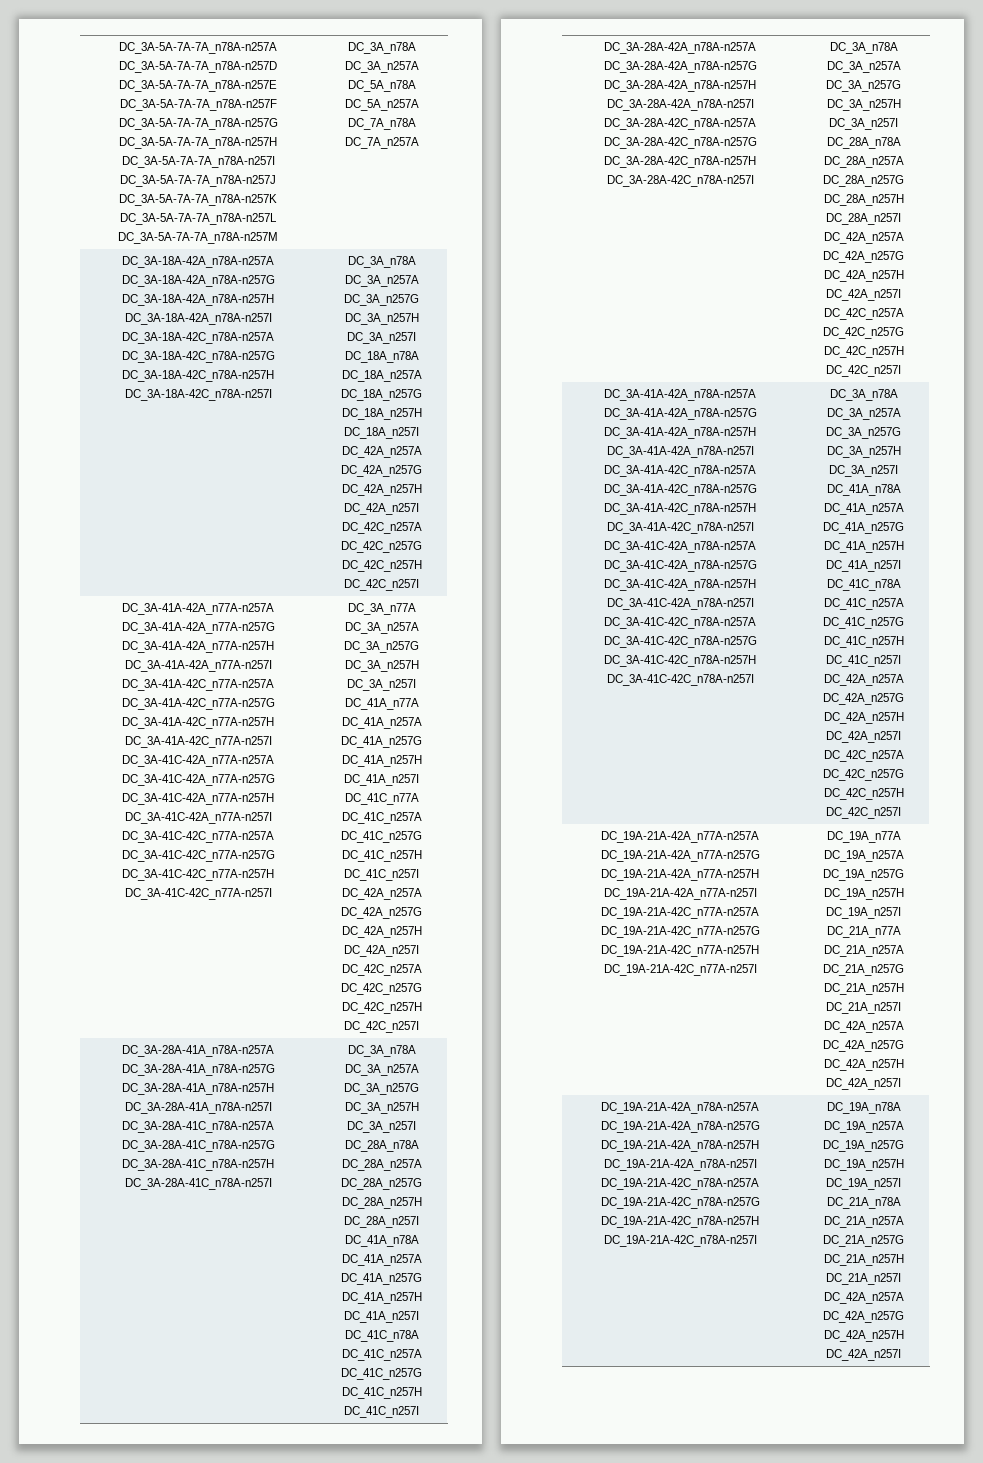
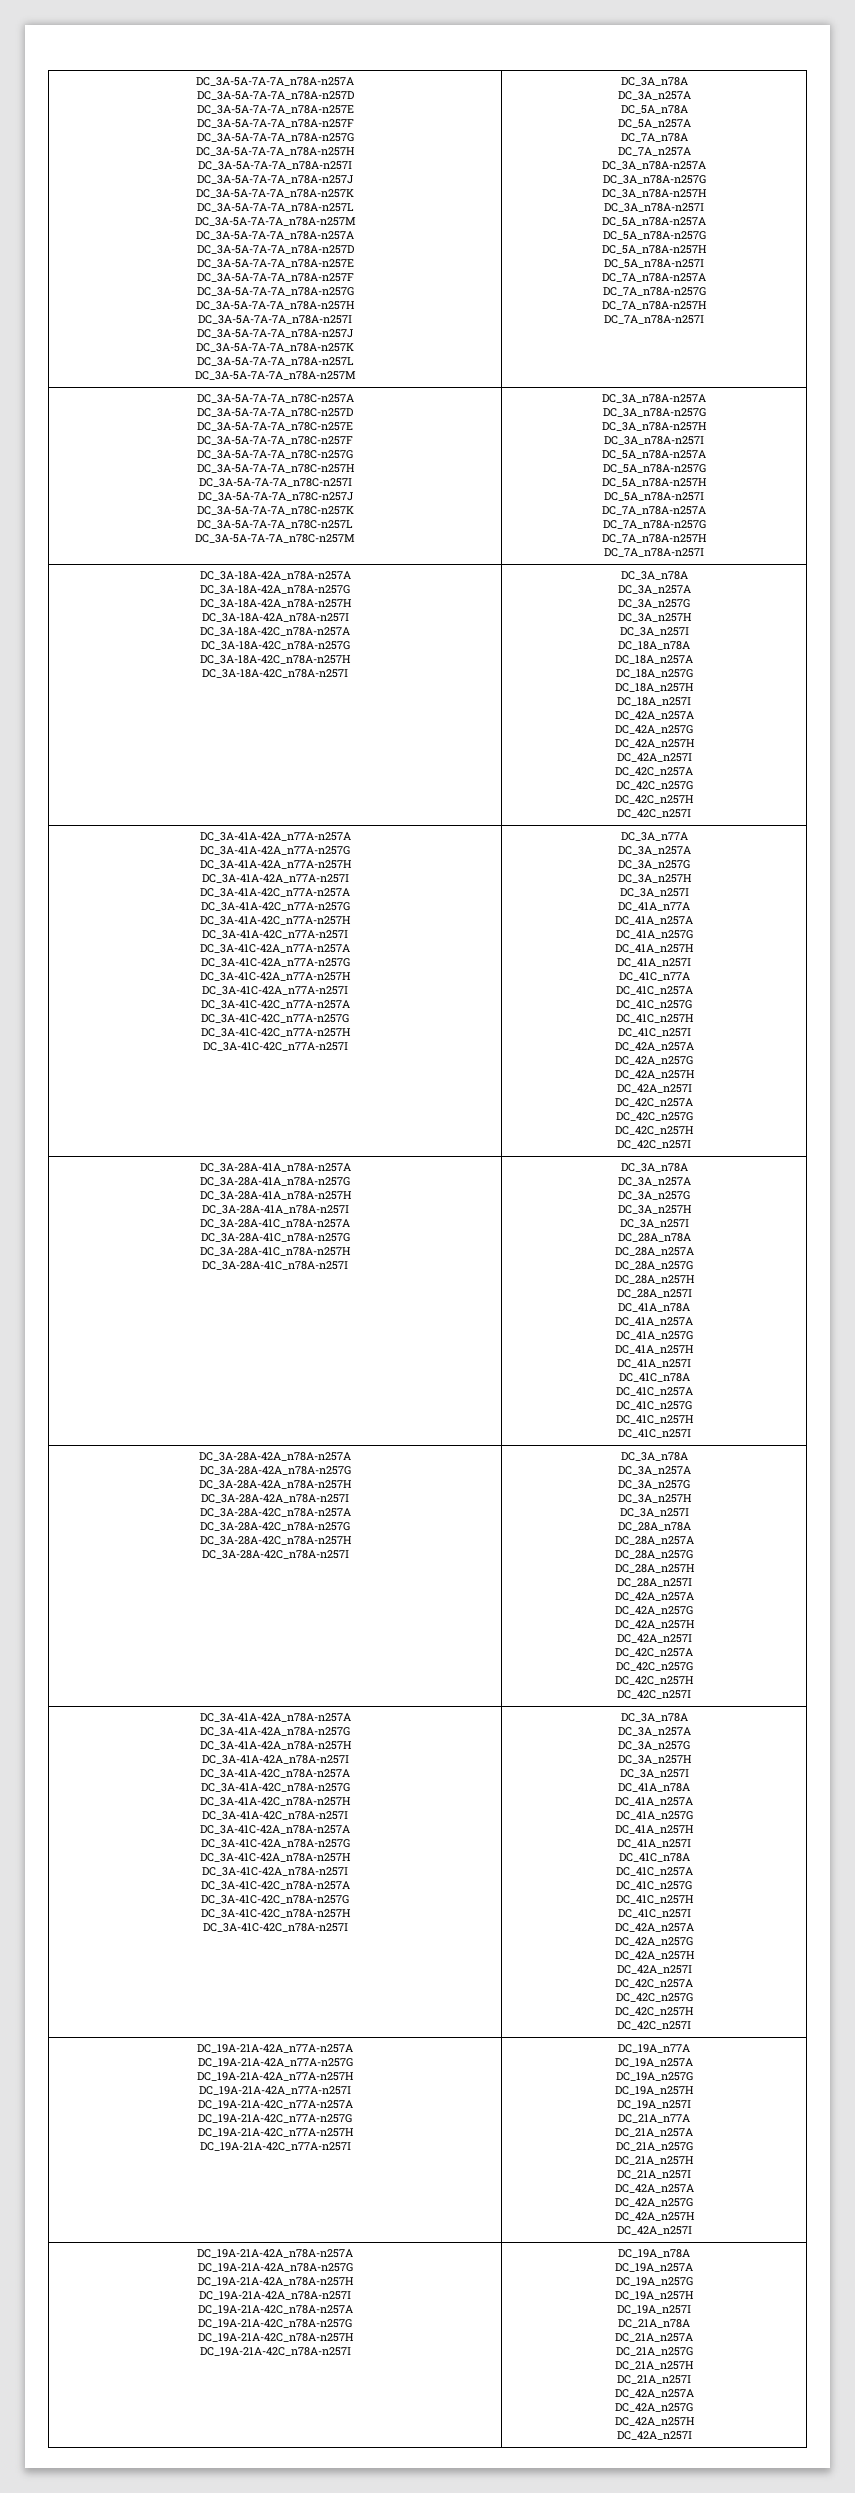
(278, 238) none -> [196,231,354,240] [196,245,354,254] [196,259,354,268] [196,273,354,282] [196,287,354,296] [196,301,355,310] [198,315,352,324] [197,329,353,338] [196,343,354,352] [196,357,354,366] [194,371,356,380] // DC_3A-5A-7A-7A_n78A-n257A // DC_3A-5A-7A-7A_n78A-n257D // DC_3A-5A-7A-7A_n78A-n257E // DC_3A-5A-7A-7A_n78A-n257F // DC_3A-5A-7A-7A_n78A-n257G // DC_3A-5A-7A-7A_n78A-n257H // DC_3A-5A-7A-7A_n78A-n257I // DC_3A-5A-7A-7A_n78A-n257J // DC_3A-5A-7A-7A_n78A-n257K // DC_3A-5A-7A-7A_n78A-n257L // DC_3A-5A-7A-7A_n78A-n257M
(419, 143) none -> [602,161,706,170] [602,175,706,184] [602,189,707,198] [604,203,704,212] [602,217,706,226] [602,231,706,240] [602,245,707,254] [604,259,704,268] [602,273,706,282] [602,287,706,296] [602,301,707,310] [604,315,704,324] [196,394,354,403] [197,408,353,417] [197,422,353,431] [197,436,353,445] [197,450,353,459] [196,464,355,473] [198,478,352,487] [197,492,353,501] [196,506,354,515] [197,520,353,529] [195,534,355,543] [602,394,706,403] [602,408,706,417] [602,422,707,431] [604,436,704,445] [602,450,706,459] [602,464,706,473] [602,478,707,487] [604,492,704,501] [602,506,706,515] [602,520,706,529] [602,534,707,543] [604,548,704,557] // DC_3A_n78A-n257A // DC_3A_n78A-n257G // DC_3A_n78A-n257H // DC_3A_n78A-n257I // DC_5A_n78A-n257A // DC_5A_n78A-n257G // DC_5A_n78A-n257H // DC_5A_n78A-n257I // DC_7A_n78A-n257A // DC_7A_n78A-n257G // DC_7A_n78A-n257H // DC_7A_n78A-n257I // DC_3A-5A-7A-7A_n78C-n257A // DC_3A-5A-7A-7A_n78C-n257D // DC_3A-5A-7A-7A_n78C-n257E // DC_3A-5A-7A-7A_n78C-n257F // DC_3A-5A-7A-7A_n78C-n257G // DC_3A-5A-7A-7A_n78C-n257H // DC_3A-5A-7A-7A_n78C-n257I // DC_3A-5A-7A-7A_n78C-n257J // DC_3A-5A-7A-7A_n78C-n257K // DC_3A-5A-7A-7A_n78C-n257L // DC_3A-5A-7A-7A_n78C-n257M | DC_3A_n78A-n257A // DC_3A_n78A-n257G // DC_3A_n78A-n257H // DC_3A_n78A-n257I // DC_5A_n78A-n257A // DC_5A_n78A-n257G // DC_5A_n78A-n257H // DC_5A_n78A-n257I // DC_7A_n78A-n257A // DC_7A_n78A-n257G // DC_7A_n78A-n257H // DC_7A_n78A-n257I

